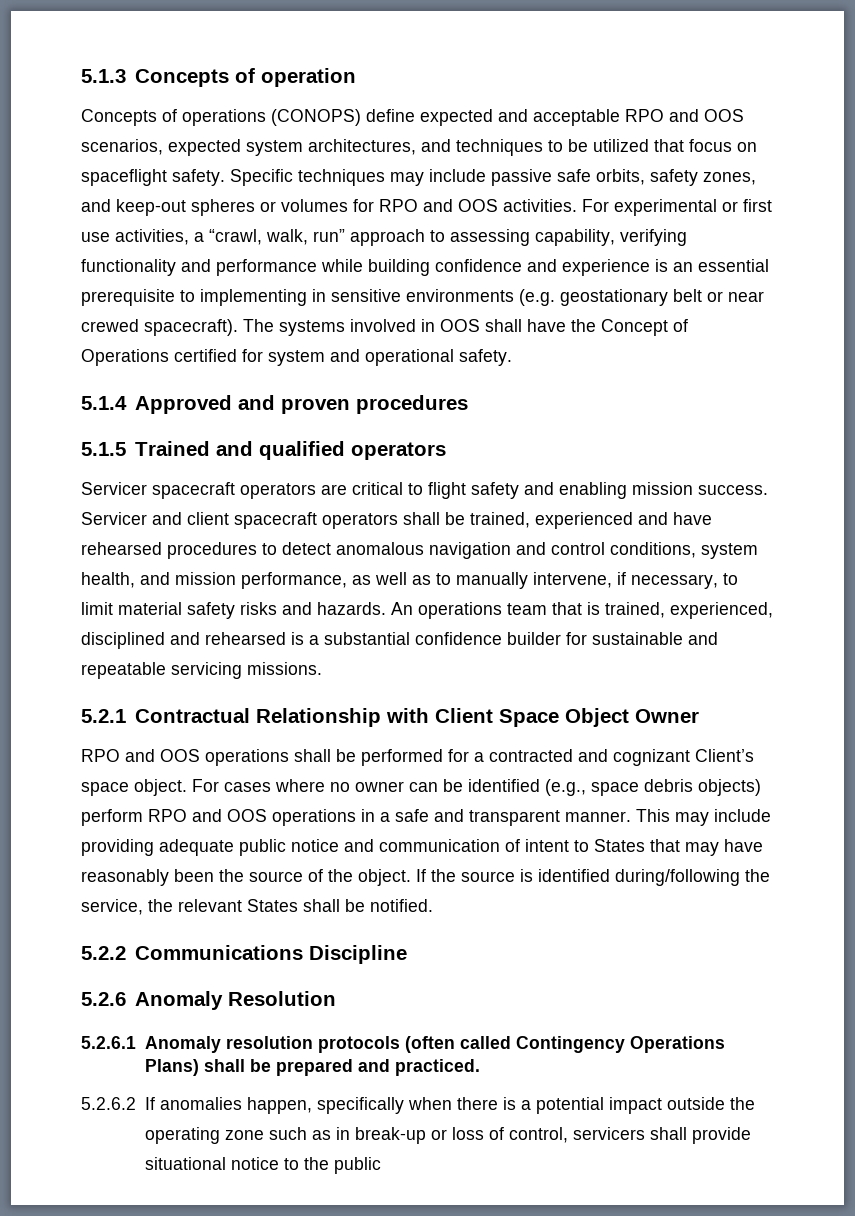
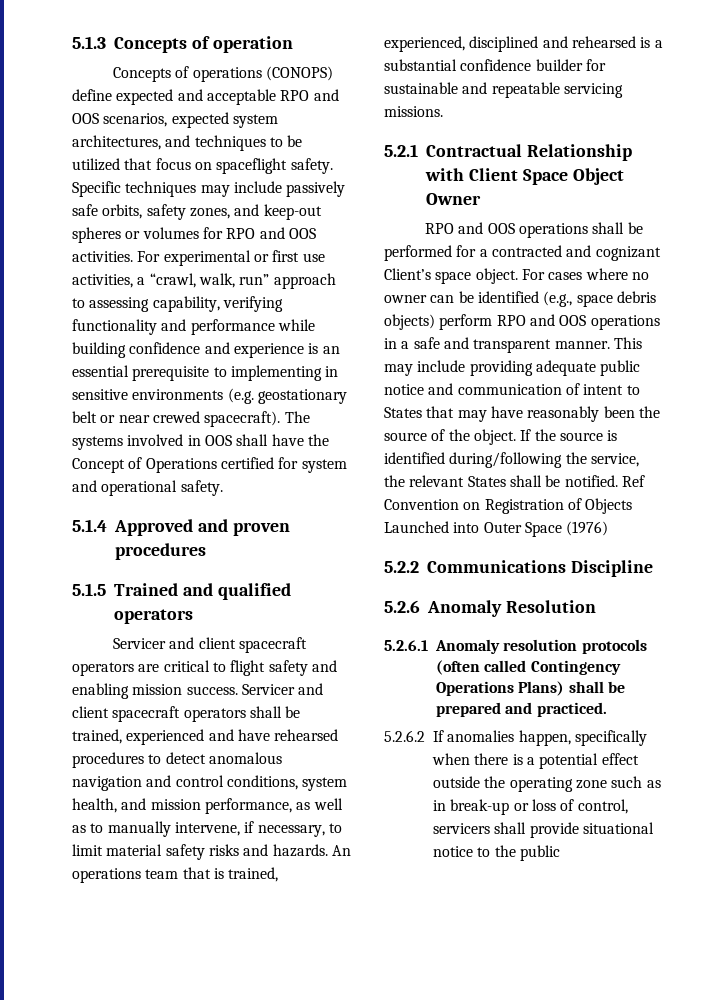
[491,169,552,186] passive -> [286,181,346,197] passively
(147, 488) none -> [169,637,236,649] and client
(433, 905) none -> [621,475,645,487] [384,498,633,514] [384,521,609,537] Ref Convention on Registration of Objects Launched into Outer Space (1976)
[608,1097,662,1114] impact -> [601,753,639,765] effect

